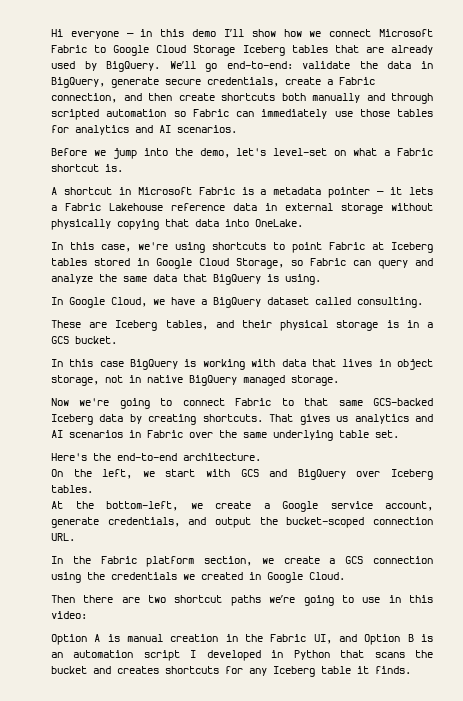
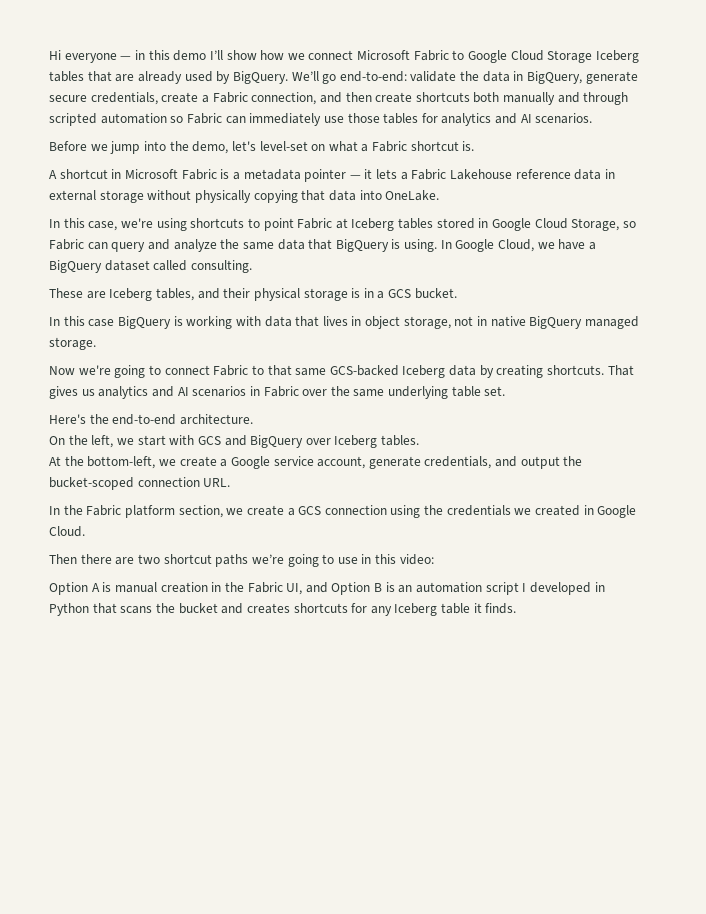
(321, 279) // -> (438, 245) none

